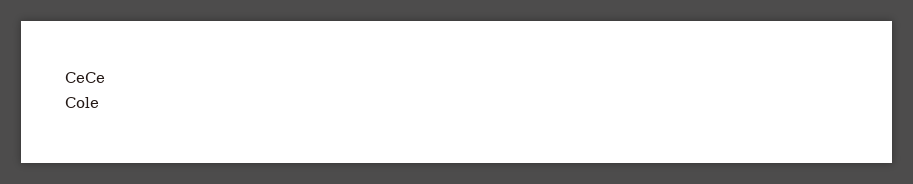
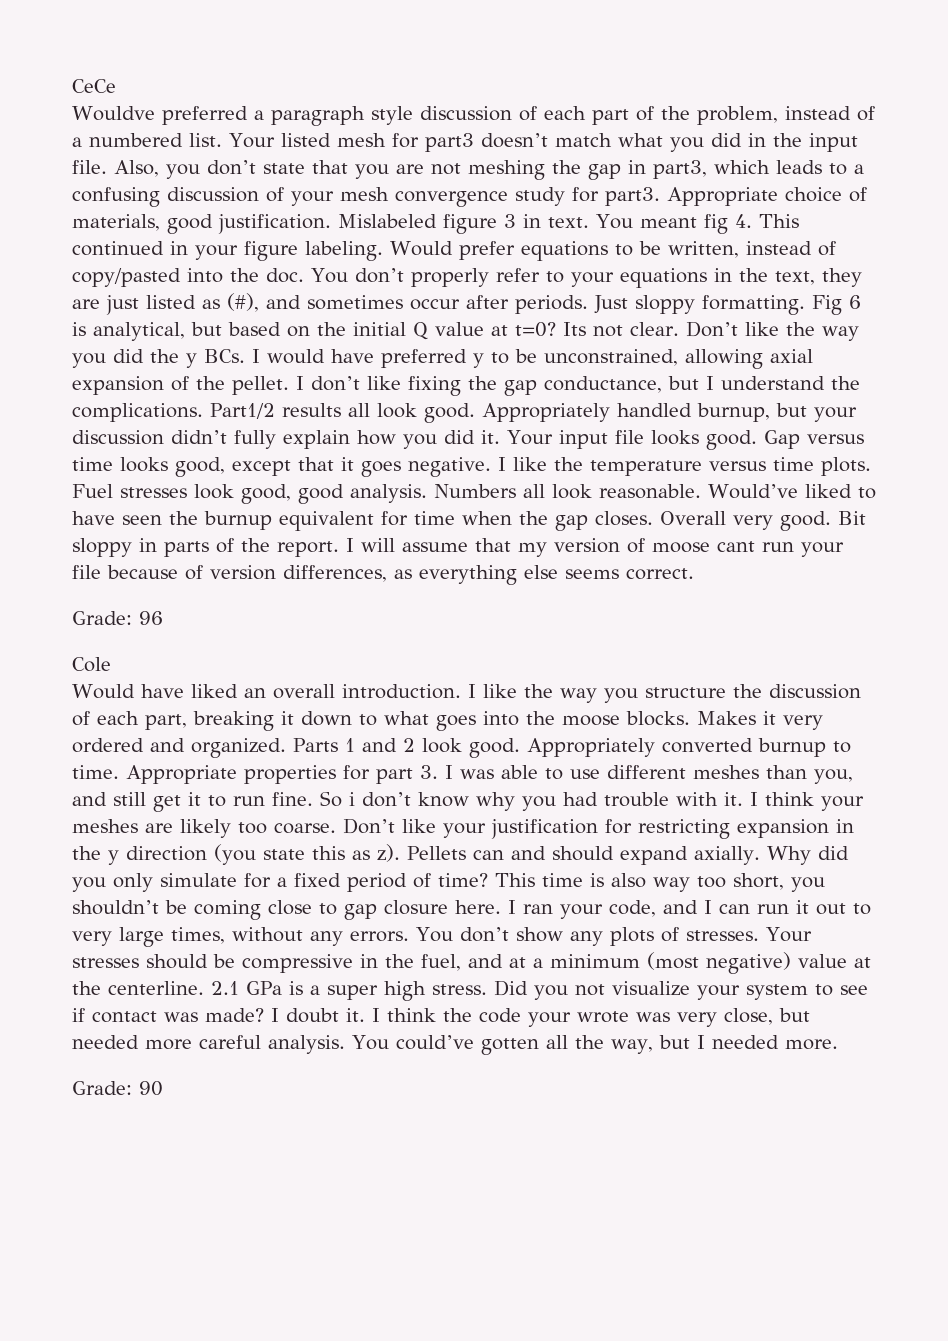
[65,97,99,108] Cole -> [72,106,875,126] [72,133,858,152] [72,160,864,180] [72,187,867,207] [72,214,799,234] [72,241,836,261] [72,268,862,288] [72,293,861,315] [72,321,859,341] [72,349,813,369] [72,376,860,396] [72,403,857,423] [72,430,864,450] [72,457,871,477] [72,484,876,504] [72,511,866,531] [72,538,844,557] [72,565,694,585] [72,611,163,625] [72,657,111,672] [72,684,861,703] [72,711,823,731] [72,738,851,758] [72,765,853,784] [72,791,864,812] [72,818,854,839] [72,844,849,865] [72,873,825,892] [72,900,871,920] [72,927,812,947] [72,952,871,974] [72,980,868,1001] [72,1008,810,1027] [72,1035,838,1055] [72,1081,163,1096] Wouldve preferred a paragraph style discussion of each part of the problem, instead of a numbered list. Your listed mesh for part3 doesn’t match what you did in the input file. Also, you don’t state that you are not meshing the gap in part3, which leads to a confusing discussion of your mesh convergence study for part3. Appropriate choice of materials, good justification. Mislabeled figure 3 in text. You meant fig 4. This continued in your figure labeling. Would prefer equations to be written, instead of copy/pasted into the doc. You don’t properly refer to your equations in the text, they are just listed as (#), and sometimes occur after periods. Just sloppy formatting. Fig 6 is analytical, but based on the initial Q value at t=0? Its not clear. Don’t like the way you did the y BCs. I would have preferred y to be unconstrained, allowing axial expansion of the pellet. I don’t like fixing the gap conductance, but I understand the complications. Part1/2 results all look good. Appropriately handled burnup, but your discussion didn’t fully explain how you did it. Your input file looks good. Gap versus time looks good, except that it goes negative. I like the temperature versus time plots. Fuel stresses look good, good analysis. Numbers all look reasonable. Would’ve liked to have seen the burnup equivalent for time when the gap closes. Overall very good. Bit sloppy in parts of the report. I will assume that my version of moose cant run your file because of version differences, as everything else seems correct. // Grade: 96 // Cole // Would have liked an overall introduction. I like the way you structure the discussion of each part, breaking it down to what goes into the moose blocks. Makes it very ordered and organized. Parts 1 and 2 look good. Appropriately converted burnup to time. Appropriate properties for part 3. I was able to use different meshes than you, and still get it to run fine. So i don’t know why you had trouble with it. I think your meshes are likely too coarse. Don’t like your justification for restricting expansion in the y direction (you state this as z). Pellets can and should expand axially. Why did you only simulate for a fixed period of time? This time is also way too short, you shouldn’t be coming close to gap closure here. I ran your code, and I can run it out to very large times, without any errors. You don’t show any plots of stresses. Your stresses should be compressive in the fuel, and at a minimum (most negative) value at the centerline. 2.1 GPa is a super high stress. Did you not visualize your system to see if contact was made? I doubt it. I think the code your wrote was very close, but needed more careful analysis. You could’ve gotten all the way, but I needed more. // Grade: 90

